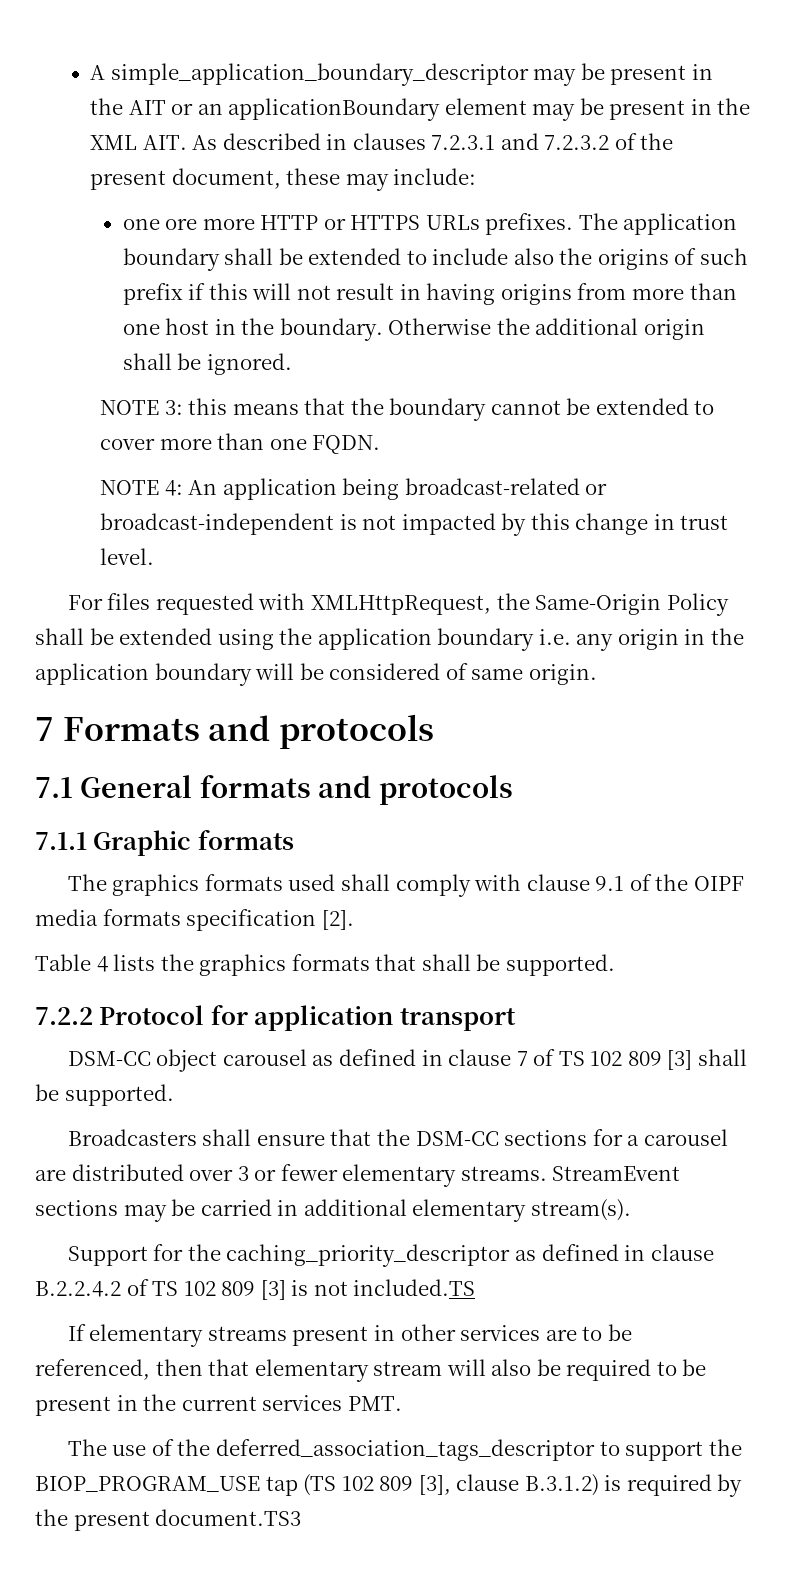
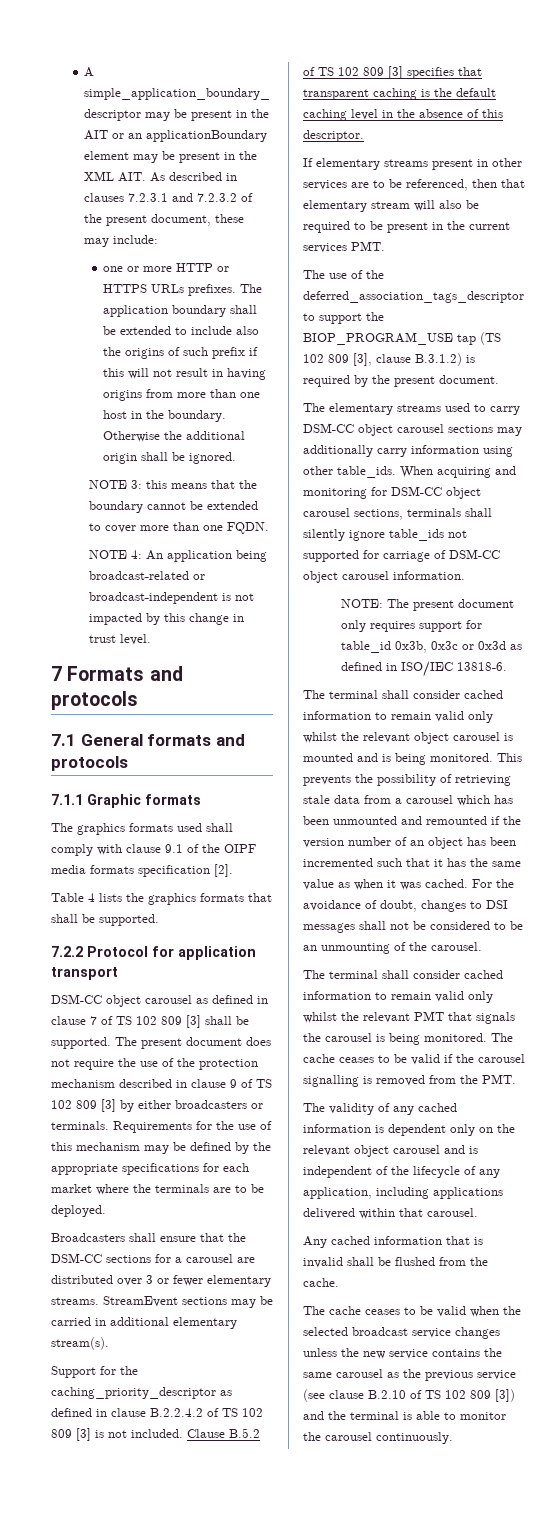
[165,218,198,230] ore -> [127,266,140,272] or
[67,593,729,616] [35,628,744,651] [35,663,597,686] // For files requested with XMLHttpRequest, the Same-Origin Policy shall be extended using the application boundary i.e. any origin in the application boundary will be considered of same origin. -> (152, 639) none
(174, 1095) none -> [115,1037,271,1049] [51,1058,258,1070] [51,1079,272,1088] [51,1099,263,1112] [51,1121,272,1133] [51,1142,271,1154] [51,1163,249,1175] [51,1184,264,1195] [51,1205,106,1217] The present document does not require the use of the protection mechanism described in clause 9 of TS 102 809 [3] by either broadcasters or terminals. Requirements for the use of this mechanism may be defined by the appropriate specifications for each market where the terminals are to be deployed.
[353,1279,476,1296] included.TS -> [131,1428,260,1438] [303,66,482,79] [303,88,496,100] [303,109,503,121] [303,130,364,142] included. Clause B.5.2 of TS 102 809 [3] specifies that transparent caching is the default caching level in the absence of this descriptor.
[155,1509,302,1526] document.TS3 -> [439,375,499,384] [303,403,520,415] [303,423,522,436] [303,445,513,457] [303,466,516,478] [303,486,481,499] [303,508,492,520] [303,529,467,541] [303,549,500,562] [303,571,465,583] [341,599,515,611] [341,620,483,632] [341,641,523,653] [341,661,508,677] [303,690,503,699] [303,711,493,723] [303,732,513,744] [303,753,522,765] [303,774,511,786] [303,795,513,806] [303,816,521,825] [303,837,516,849] [303,858,521,867] [303,879,514,890] [303,900,508,912] [303,921,523,933] [303,942,482,954] [303,970,503,979] [303,991,493,1003] [303,1011,515,1024] [303,1033,513,1045] [303,1054,525,1065] [303,1074,516,1087] [303,1103,457,1115] [303,1124,515,1136] [303,1145,478,1157] [303,1166,500,1178] [303,1187,503,1199] [303,1208,478,1219] [303,1236,483,1248] [303,1257,488,1268] [303,1278,339,1287] [303,1306,521,1317] [303,1327,500,1339] [303,1348,502,1359] [303,1369,516,1381] [303,1389,515,1402] [303,1411,506,1420] [303,1432,453,1444] document. // The elementary streams used to carry DSM-CC object carousel sections may additionally carry information using other table_ids. When acquiring and monitoring for DSM-CC object carousel sections, terminals shall silently ignore table_ids not supported for carriage of DSM-CC object carousel information. // NOTE: The present document only requires support for table_id 0x3b, 0x3c or 0x3d as defined in ISO/IEC 13818-6. // The terminal shall consider cached information to remain valid only whilst the relevant object carousel is mounted and is being monitored. This prevents the possibility of retrieving stale data from a carousel which has been unmounted and remounted if the version number of an object has been incremented such that it has the same value as when it was cached. For the avoidance of doubt, changes to DSI messages shall not be considered to be an unmounting of the carousel. // The terminal shall consider cached information to remain valid only whilst the relevant PMT that signals the carousel is being monitored. The cache ceases to be valid if the carousel signalling is removed from the PMT. // The validity of any cached information is dependent only on the relevant object carousel and is independent of the lifecycle of any application, including applications delivered within that carousel. // Any cached information that is invalid shall be flushed from the cache. // The cache ceases to be valid when the selected broadcast service changes unless the new service contains the same carousel as the previous service (see clause B.2.10 of TS 102 809 [3]) and the terminal is able to monitor the carousel continuously.

